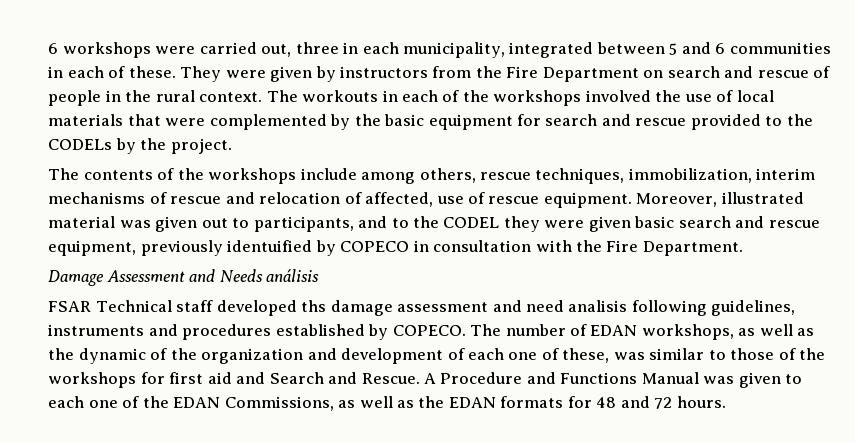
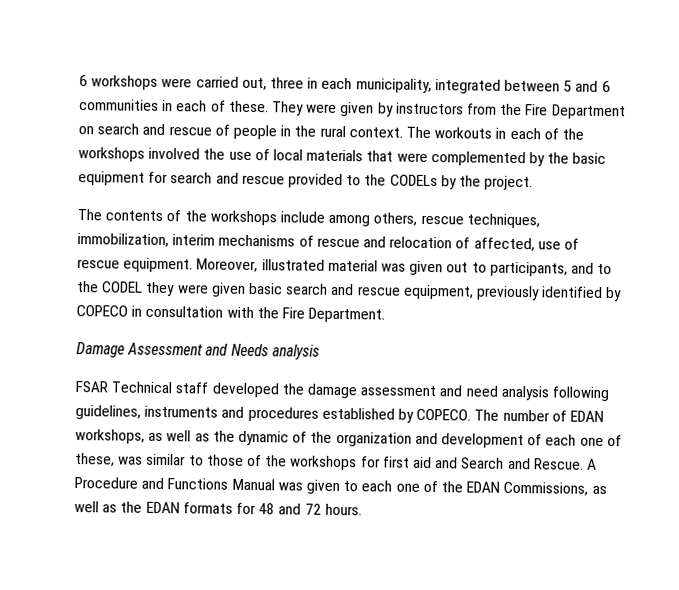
[227,240,313,252] identuified -> [541,286,604,298] identified
[266,269,320,282] análisis -> [271,344,320,360] analysis
[301,300,327,312] ths -> [281,383,304,395] the
[568,300,628,312] analisis -> [500,385,549,401] analysis

